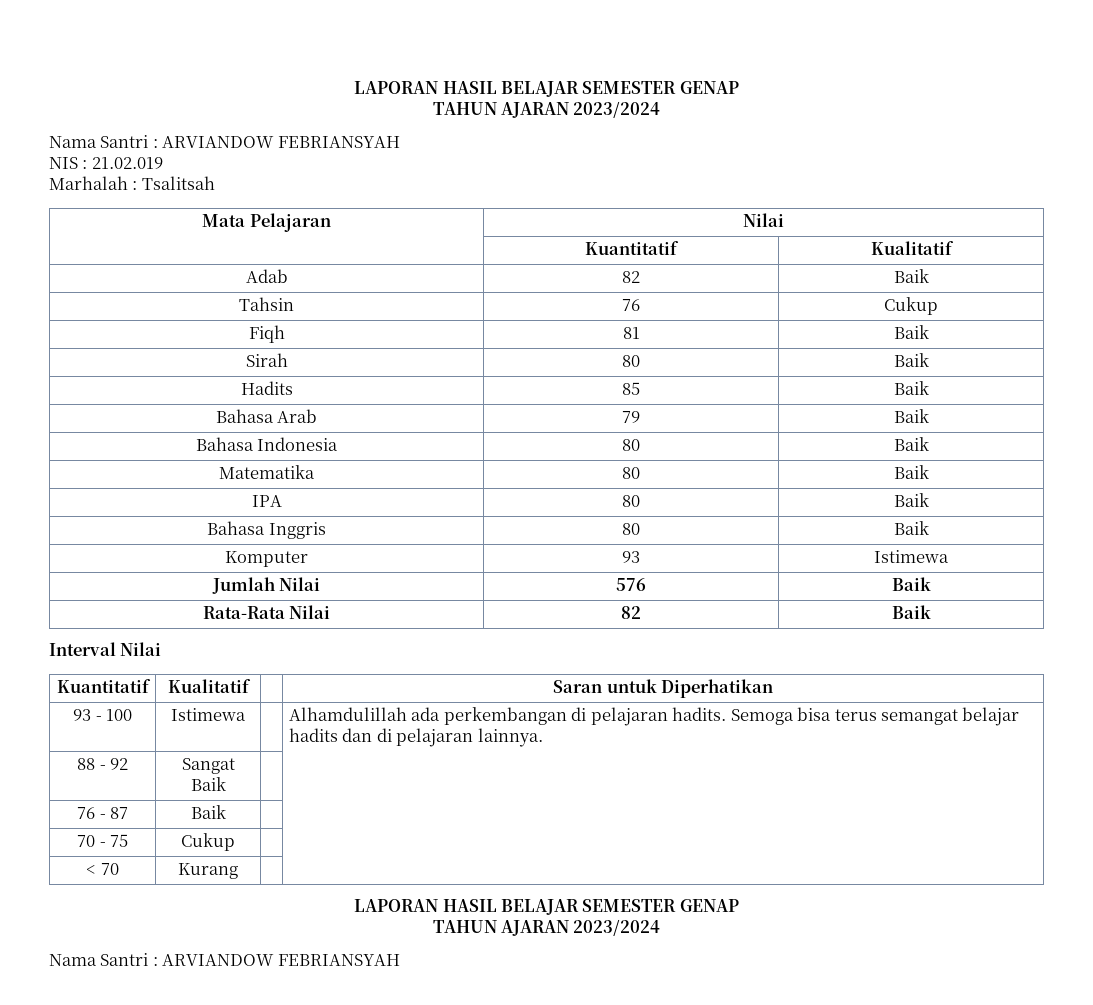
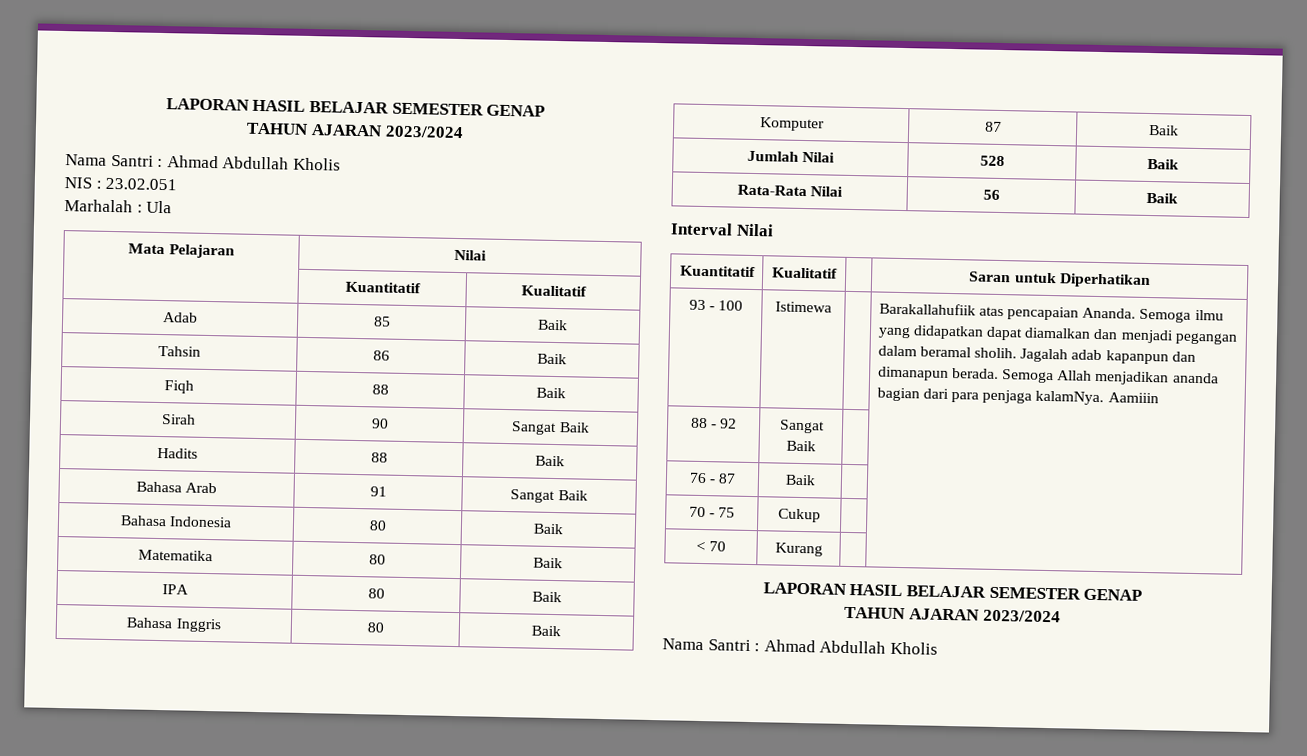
[162,136,400,148] ARVIANDOW FEBRIANSYAH -> [166,155,341,171] Ahmad Abdullah Kholis
[91,157,163,169] 21.02.019 -> [105,177,178,191] 23.02.051
[141,176,215,190] Tsalitsah -> [146,200,173,214] Ula
[622,271,640,283] 82 -> [372,316,391,327] 85
[622,299,640,311] [884,297,938,315] 76 | Cukup -> [372,350,390,361] [537,353,567,365] 86 | Baik
[622,327,640,339] 81 -> [371,384,389,395] 88
[622,355,640,367] 80 | -> [370,418,389,429] [511,421,558,436] 90 | Sangat
[622,382,640,395] 85 -> [370,452,388,463] 88
[622,411,640,423] 79 | -> [369,486,387,497] [510,489,556,504] 91 | Sangat
[622,551,640,563] [874,550,949,563] 93 | Istimewa -> [984,121,1002,132] [1149,124,1179,136] 87 | Baik
[616,578,646,591] 576 -> [979,155,1005,167] 528
[621,606,641,619] 82 -> [982,189,1000,200] 56
[288,707,1020,726] [288,728,543,747] Alhamdulillah ada perkembangan di pelajaran hadits. Semoga bisa terus semangat belajar hadits dan di pelajaran lainnya. -> [878,302,1224,323] [877,325,1238,345] [877,345,1196,365] [877,366,1219,386] [876,387,1159,406] Barakallahufiik atas pencapaian Ananda. Semoga ilmu yang didapatkan dapat diamalkan dan menjadi pegangan dalam beramal sholih. Jagalah adab kapanpun dan dimanapun berada. Semoga Allah menjadikan ananda bagian dari para penjaga kalamNya. Aamiiin
[162,954,400,966] ARVIANDOW FEBRIANSYAH -> [763,639,938,655] Ahmad Abdullah Kholis

